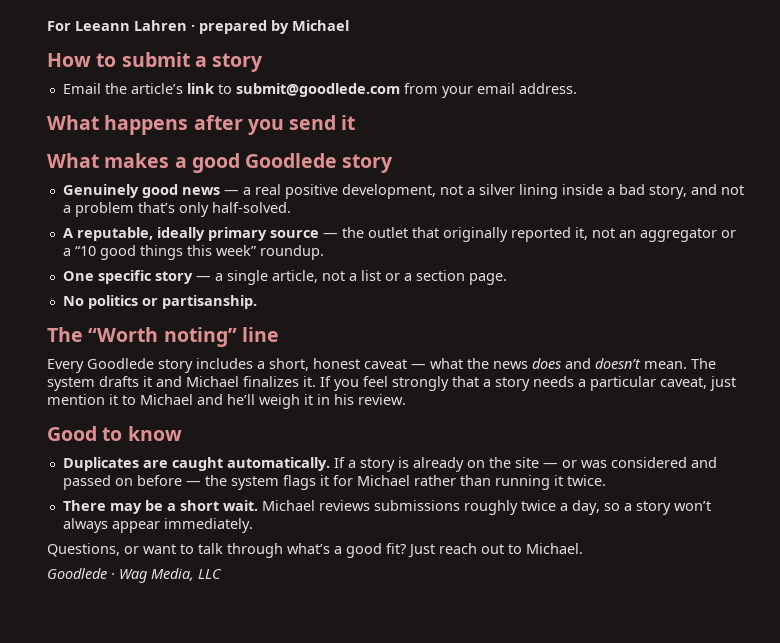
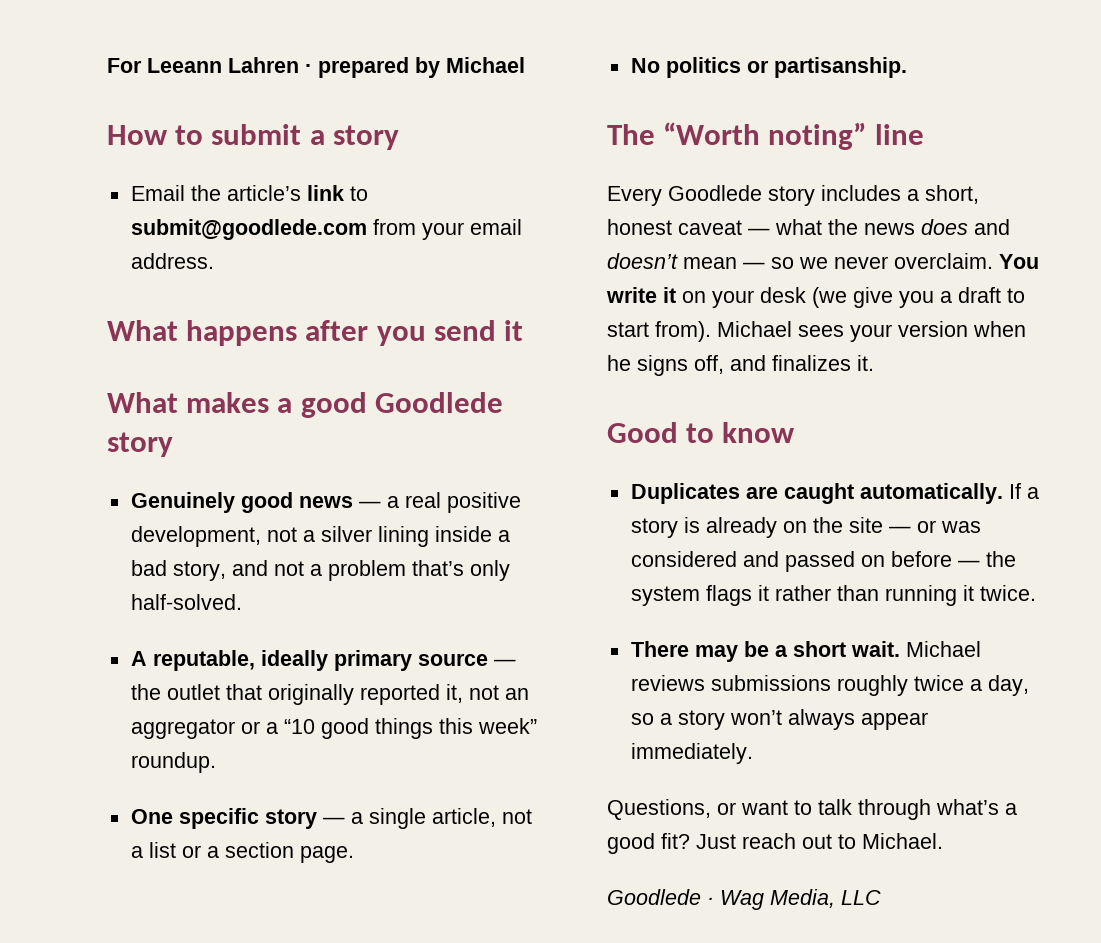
[644,358,716,369] [47,376,736,391] [47,394,406,409] mean. The system drafts it and Michael finalizes it. If you feel strongly that a story needs a particular caveat, just mention it to Michael and he’ll weigh it in his review. -> [683,253,1039,269] [606,287,1025,308] [607,321,1026,342] [607,355,874,376] mean — so we never overclaim. You write it on your desk (we give you a draft to start from). Michael sees your version when he signs off, and finalizes it.
[332,475,410,486] for Michael -> (769, 593) none

